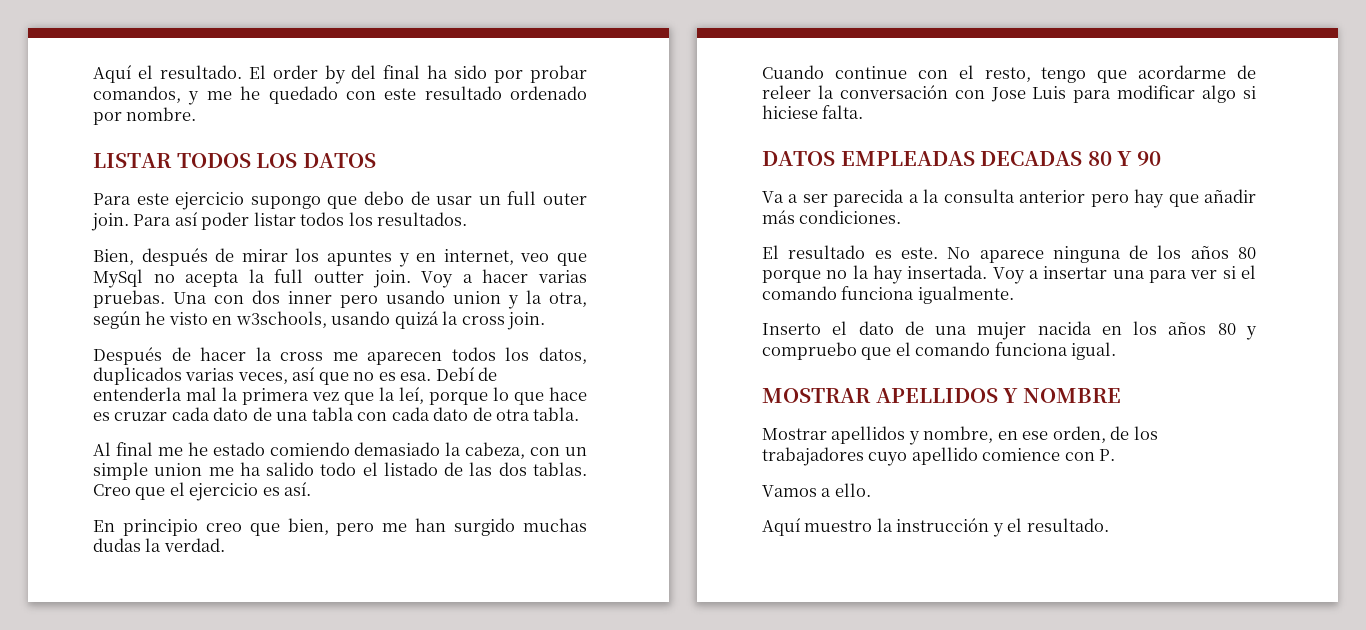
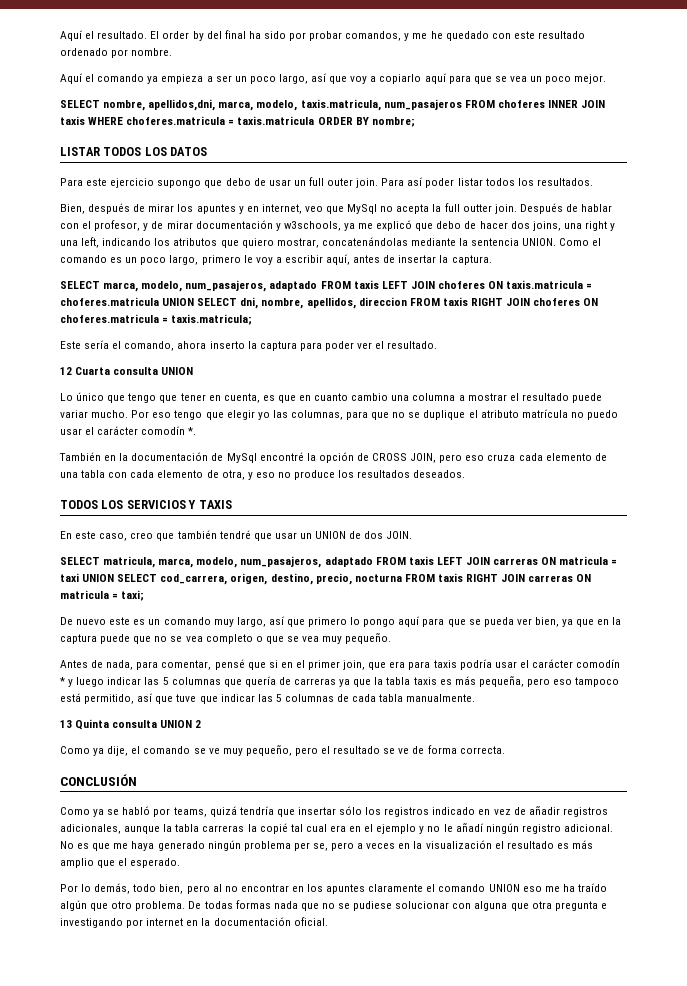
(197, 114) none -> [60,73,607,84] [60,99,606,111] [60,116,415,127] // Aquí el comando ya empieza a ser un poco largo, así que voy a copiarlo aquí para que se vea un poco mejor. // SELECT nombre, apellidos,dni, marca, modelo, taxis.matricula, num_pasajeros FROM choferes INNER JOIN taxis WHERE choferes.matricula = taxis.matricula ORDER BY nombre;
[421,269,588,288] [93,290,587,309] [93,311,546,330] [93,347,587,365] [93,367,498,385] [93,387,587,405] [93,407,249,421] Voy a hacer varias pruebas. Una con dos inner pero usando union y la otra, según he visto en w3schools, usando quizá la cross join. // Después de hacer la cross me aparecen todos los datos, duplicados varias veces, así que no es esa. Debí de entenderla mal la primera vez que la leí, porque lo que hace es cruzar cada dato -> [519,203,613,214] [60,220,616,231] [60,237,602,248] [60,254,492,265] [60,280,593,292] [60,297,599,309] [60,314,253,325] [60,340,438,351] [60,367,194,375] [60,392,602,403] [60,409,618,420] [60,426,197,435] [59,452,592,463] Después de hablar con el profesor, y de mirar documentación y w3schools, ya me explicó que debo de hacer dos joins, una right y una left, indicando los atributos que quiero mostrar, concatenándolas mediante la sentencia UNION. Como el comando es un poco largo, primero le voy a escribir aquí, antes de insertar la captura. // SELECT marca, modelo, num_pasajeros, adaptado FROM taxis LEFT JOIN choferes ON taxis.matricula = choferes.matricula UNION SELECT dni, nombre, apellidos, direccion FROM taxis RIGHT JOIN choferes ON choferes.matricula = taxis.matricula; // Este sería el comando, ahora inserto la captura para poder ver el resultado. // 12 Cuarta consulta UNION // Lo único que tengo que tener en cuenta, es que en cuanto cambio una columna a mostrar el resultado puede variar mucho. Por eso tengo que elegir yo las columnas, para que no se duplique el atributo matrícula no puedo usar el carácter comodín *. // También en la documentación de MySql encontré la opción de CROSS JOIN, pero eso cruza cada elemento
[433,407,580,421] [93,442,587,459] [93,462,587,480] [93,482,312,501] [93,518,588,536] [93,538,225,552] [762,65,1256,83] [762,85,1256,103] [762,105,864,119] [762,151,1161,166] [762,189,1256,208] [762,210,902,224] [762,245,1256,263] [762,265,1256,284] [762,286,1014,304] [762,321,1257,340] [762,342,1117,360] [762,388,1121,403] [762,426,1158,445] [762,447,1116,466] [762,483,871,497] [762,518,1109,537] dato de otra tabla. // Al final me he estado comiendo demasiado la cabeza, con un simple union me ha salido todo el listado de las dos tablas. Creo que el ejercicio es así. // En principio creo que bien, pero me han surgido muchas dudas la verdad. // Cuando continue con el resto, tengo que acordarme de releer la conversación con Jose Luis para modificar algo si hiciese falta. // DATOS EMPLEADAS DECADAS 80 Y 90 // Va a ser parecida a la consulta anterior pero hay que añadir más condiciones. // El resultado es este. No aparece ninguna de los años 80 porque no la hay insertada. Voy a insertar una para ver si el comando funciona igualmente. // Inserto el dato de una mujer nacida en los años 80 y compruebo que el comando funciona igual. // MOSTRAR APELLIDOS Y NOMBRE // Mostrar apellidos y nombre, en ese orden, de los trabajadores cuyo apellido comience con P. // Vamos a ello. // Aquí muestro la instrucción y el resultado. -> [157,470,466,480] [60,500,232,509] [60,530,413,541] [60,556,618,568] [60,573,592,585] [60,590,145,601] [60,616,622,627] [60,633,392,644] [60,659,621,670] [60,676,620,687] [60,693,476,704] [60,719,202,730] [60,745,505,756] [60,774,137,786] [60,806,608,817] [60,823,613,834] [60,840,593,851] [60,858,181,868] [60,883,607,894] [60,900,607,911] [60,917,328,928] elemento de otra, y eso no produce los resultados deseados. // TODOS LOS SERVICIOS Y TAXIS // En este caso, creo que también tendré que usar un UNION de dos JOIN. // SELECT matricula, marca, modelo, num_pasajeros, adaptado FROM taxis LEFT JOIN carreras ON matricula = taxi UNION SELECT cod_carrera, origen, destino, precio, nocturna FROM taxis RIGHT JOIN carreras ON matricula = taxi; // De nuevo este es un comando muy largo, así que primero lo pongo aquí para que se pueda ver bien, ya que en la captura puede que no se vea completo o que se vea muy pequeño. // Antes de nada, para comentar, pensé que si en el primer join, que era para taxis podría usar el carácter comodín * y luego indicar las 5 columnas que quería de carreras ya que la tabla taxis es más pequeña, pero eso tampoco está permitido, así que tuve que indicar las 5 columnas de cada tabla manualmente. // 13 Quinta consulta UNION 2 // Como ya dije, el comando se ve muy pequeño, pero el resultado se ve de forma correcta. // CONCLUSIÓN // Como ya se habló por teams, quizá tendría que insertar sólo los registros indicado en vez de añadir registros adicionales, aunque la tabla carreras la copié tal cual era en el ejemplo y no le añadí ningún registro adicional. No es que me haya generado ningún problema per se, pero a veces en la visualización el resultado es más amplio que el esperado. // Por lo demás, todo bien, pero al no encontrar en los apuntes claramente el comando UNION eso me ha traído algún que otro problema. De todas formas nada que no se pudiese solucionar con alguna que otra pregunta e investigando por internet en la documentación oficial.

